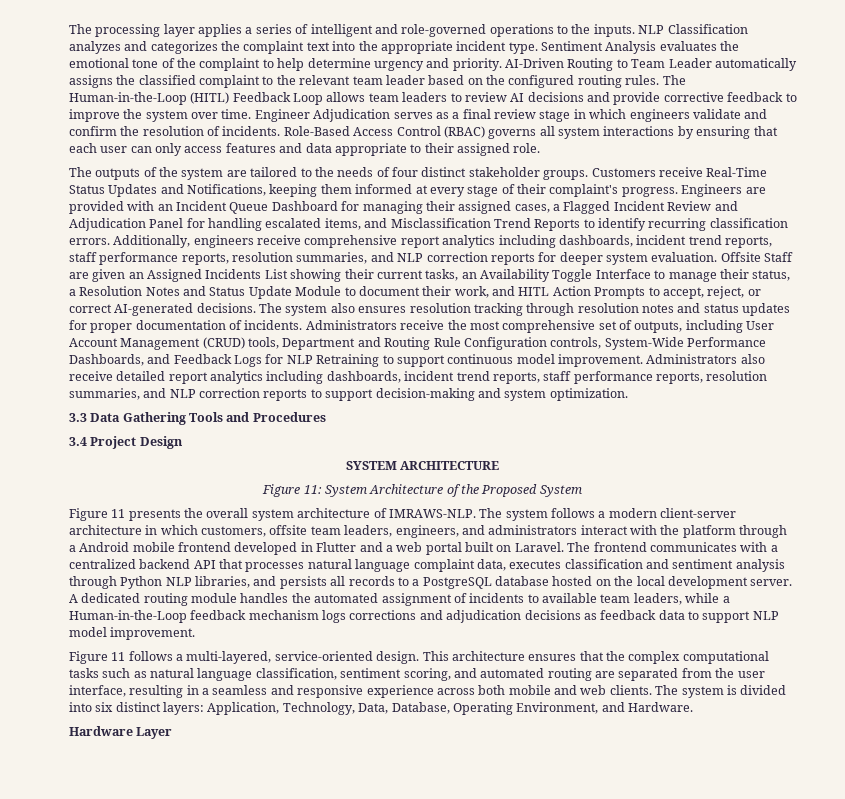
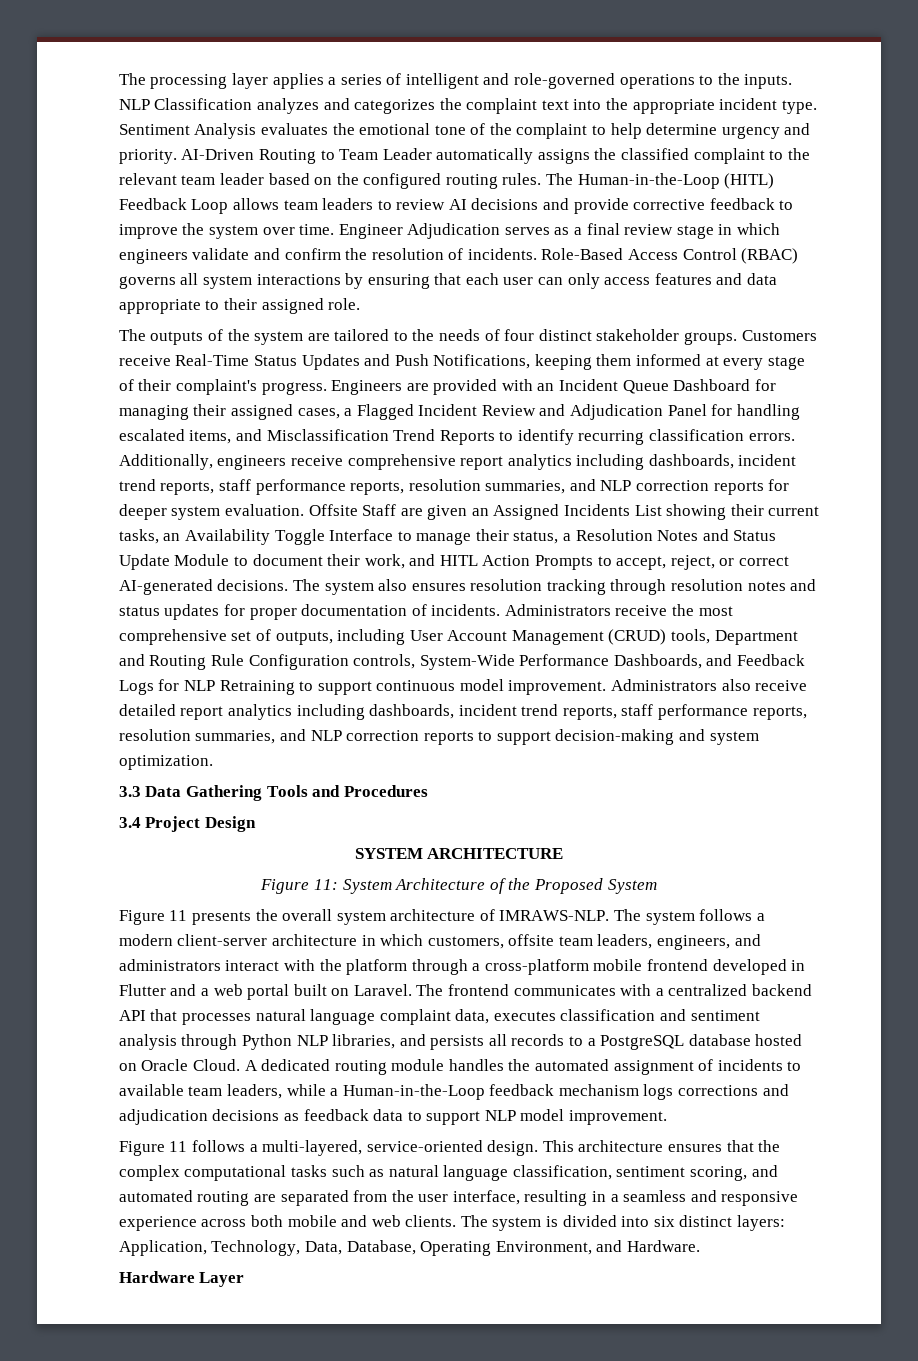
(184, 189) none -> [394,354,429,366] Push
[79,542,130,552] Android -> [484,959,589,975] cross-platform
[614,576,793,589] the local development server. -> [141,1059,240,1071] Oracle Cloud.

